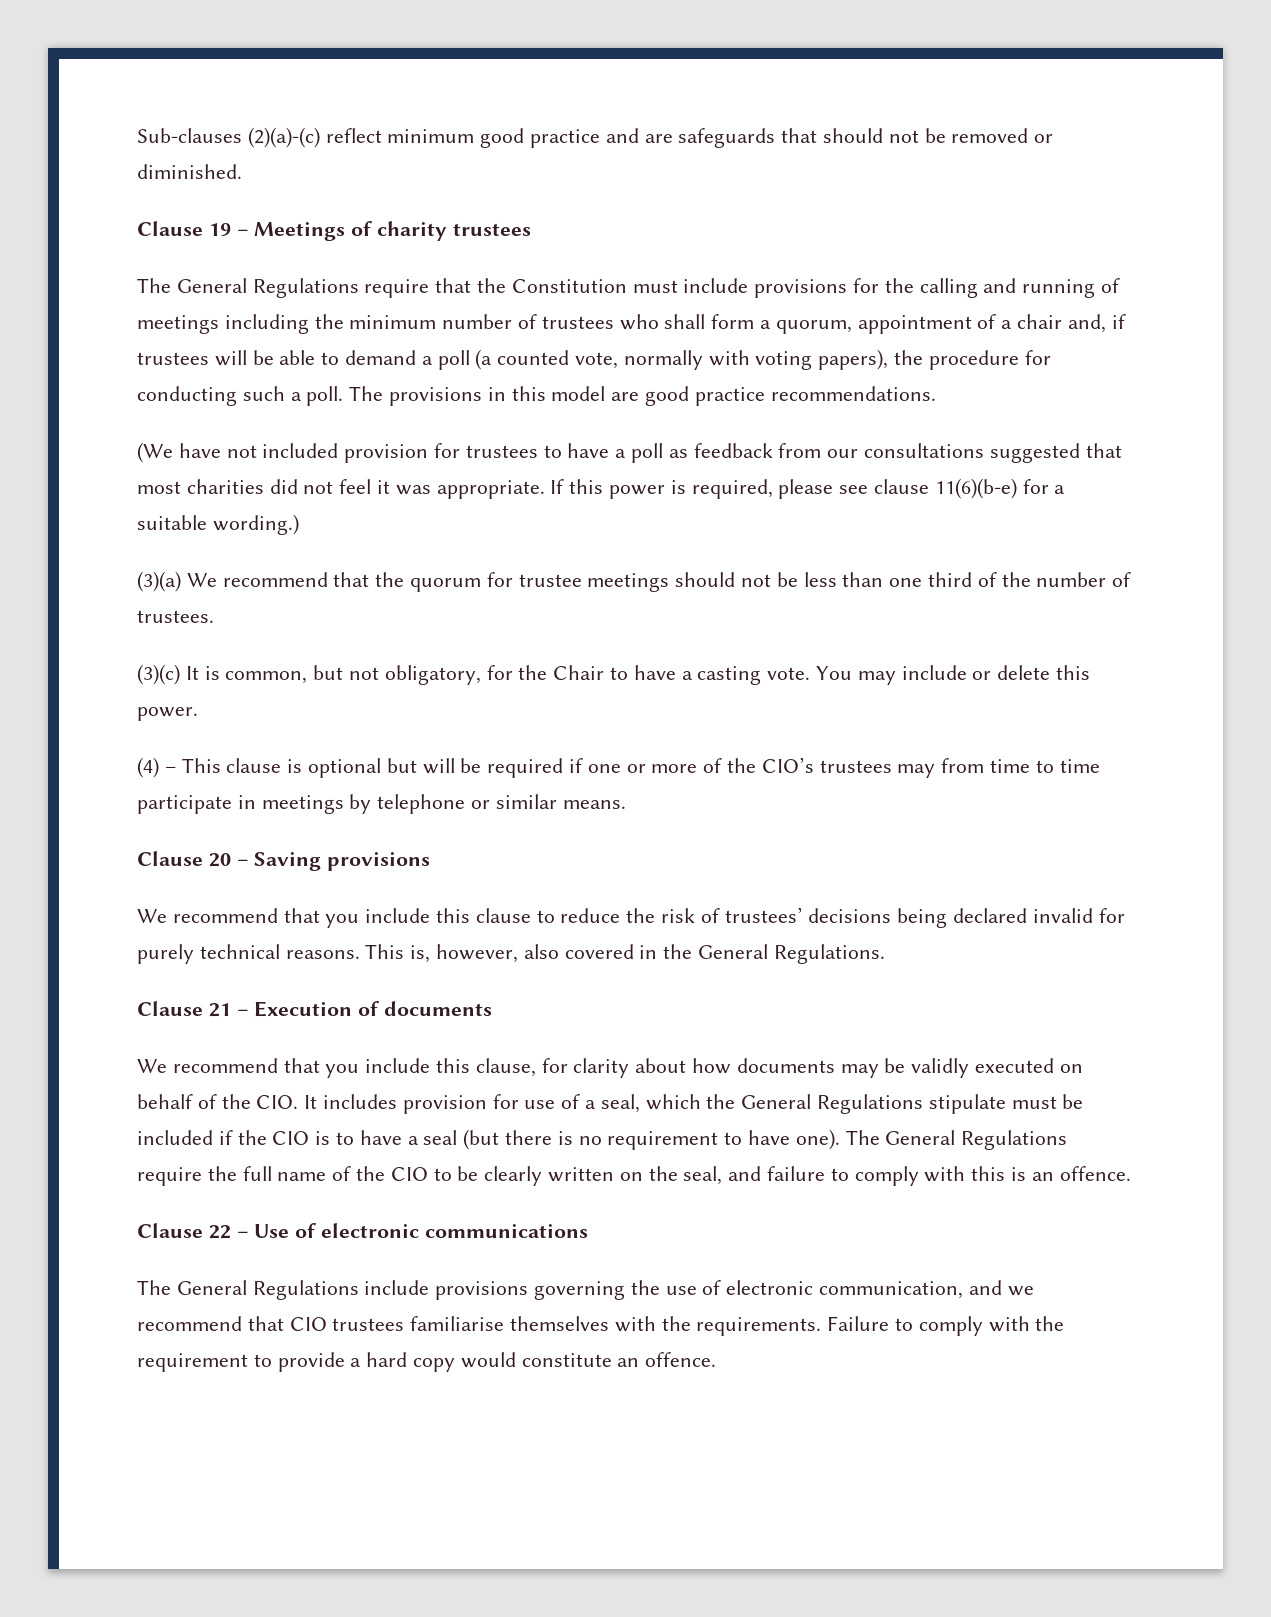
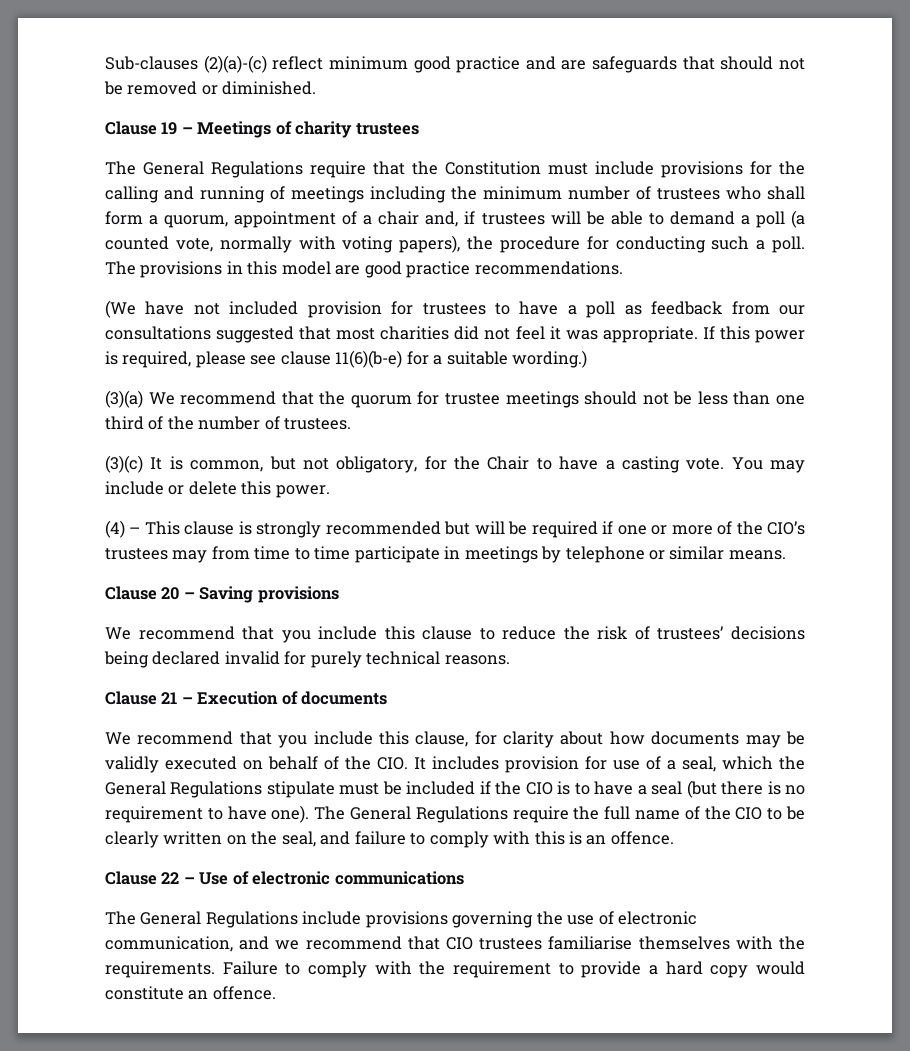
[308,758,382,778] optional -> [256,521,441,538] strongly recommended
[365,944,885,964] This is, however, also covered in the General Regulations. -> (510, 660) none

